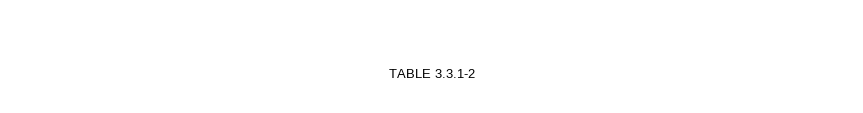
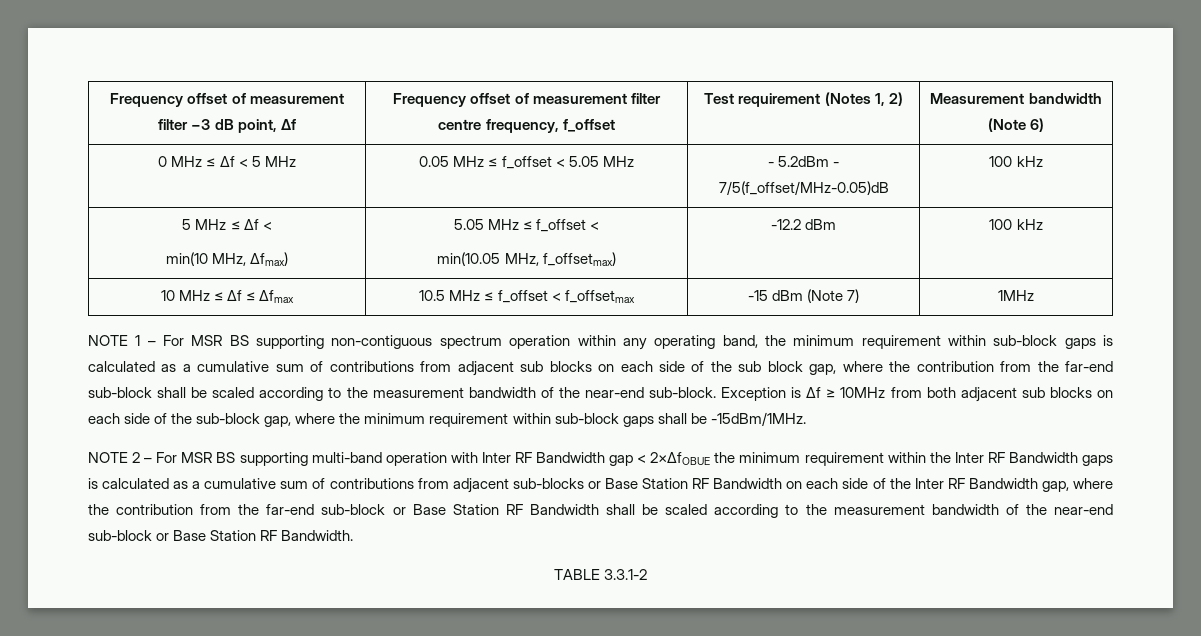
(388, 73) none -> [110,93,344,107] [158,119,296,133] [393,93,661,107] [438,119,615,133] [704,92,903,107] [930,93,1102,104] [987,118,1045,132] [158,156,296,167] [419,156,634,169] [767,156,840,167] [718,181,889,195] [989,156,1043,167] [182,219,272,230] [165,252,289,266] [453,219,600,232] [437,252,616,266] [770,219,837,230] [989,219,1043,230] [160,290,295,303] [419,290,635,303] [747,289,860,303] [998,290,1034,301] [88,335,1114,350] [88,361,1114,376] [88,387,1113,402] [88,412,806,427] [88,452,1114,466] [88,478,1114,493] [88,504,1113,518] [88,530,354,541] Frequency offset of measurement filter −3 dB point, Δf | Frequency offset of measurement filter centre frequency, f_offset | Test requirement (Notes 1, 2) | Measurement bandwidth (Note 6) // 0 MHz ≤ Δf < 5 MHz | 0.05 MHz ≤ f_offset < 5.05 MHz | - 5.2dBm - 7/5(f_offset/MHz-0.05)dB | 100 kHz // 5 MHz ≤ Δf < // min(10 MHz, Δfmax) | 5.05 MHz ≤ f_offset < // min(10.05 MHz, f_offsetmax) | -12.2 dBm | 100 kHz // 10 MHz ≤ Δf ≤ Δfmax | 10.5 MHz ≤ f_offset < f_offsetmax | -15 dBm (Note 7) | 1MHz // NOTE 1 – For MSR BS supporting non-contiguous spectrum operation within any operating band, the minimum requirement within sub-block gaps is calculated as a cumulative sum of contributions from adjacent sub blocks on each side of the sub block gap, where the contribution from the far-end sub-block shall be scaled according to the measurement bandwidth of the near-end sub-block. Exception is Δf ≥ 10MHz from both adjacent sub blocks on each side of the sub-block gap, where the minimum requirement within sub-block gaps shall be -15dBm/1MHz. // NOTE 2 – For MSR BS supporting multi-band operation with Inter RF Bandwidth gap < 2×ΔfOBUE the minimum requirement within the Inter RF Bandwidth gaps is calculated as a cumulative sum of contributions from adjacent sub-blocks or Base Station RF Bandwidth on each side of the Inter RF Bandwidth gap, where the contribution from the far-end sub-block or Base Station RF Bandwidth shall be scaled according to the measurement bandwidth of the near-end sub-block or Base Station RF Bandwidth. //

